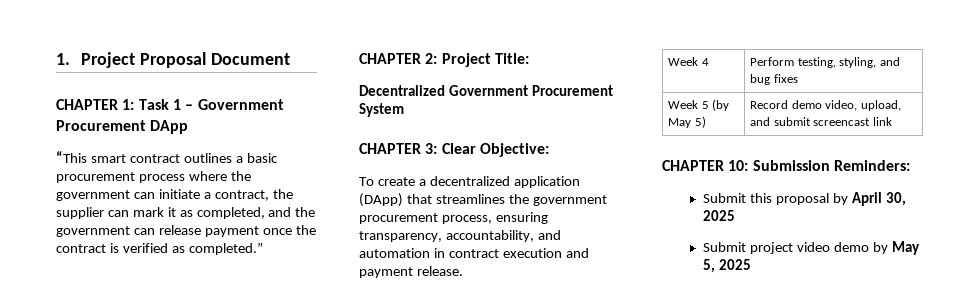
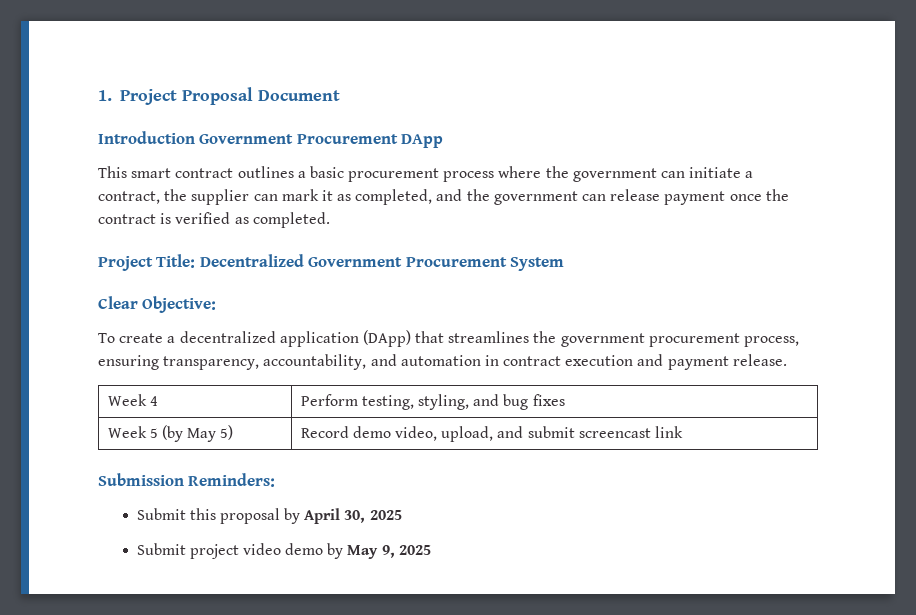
[56,99,194,110] CHAPTER 1: Task 1 – -> [98,131,195,144] Introduction
[56,151,87,163] “This -> [98,166,127,178] This
[188,242,263,255] [359,53,438,64] completed.” // CHAPTER 2: -> [252,212,330,228] completed. //
(529, 58) // -> (196, 261) none
[359,143,438,154] CHAPTER 3: -> (565, 264) none
[662,160,749,171] CHAPTER 10: -> (683, 432) none
[703,259,716,273] 5, -> [381,545,395,558] 9,

